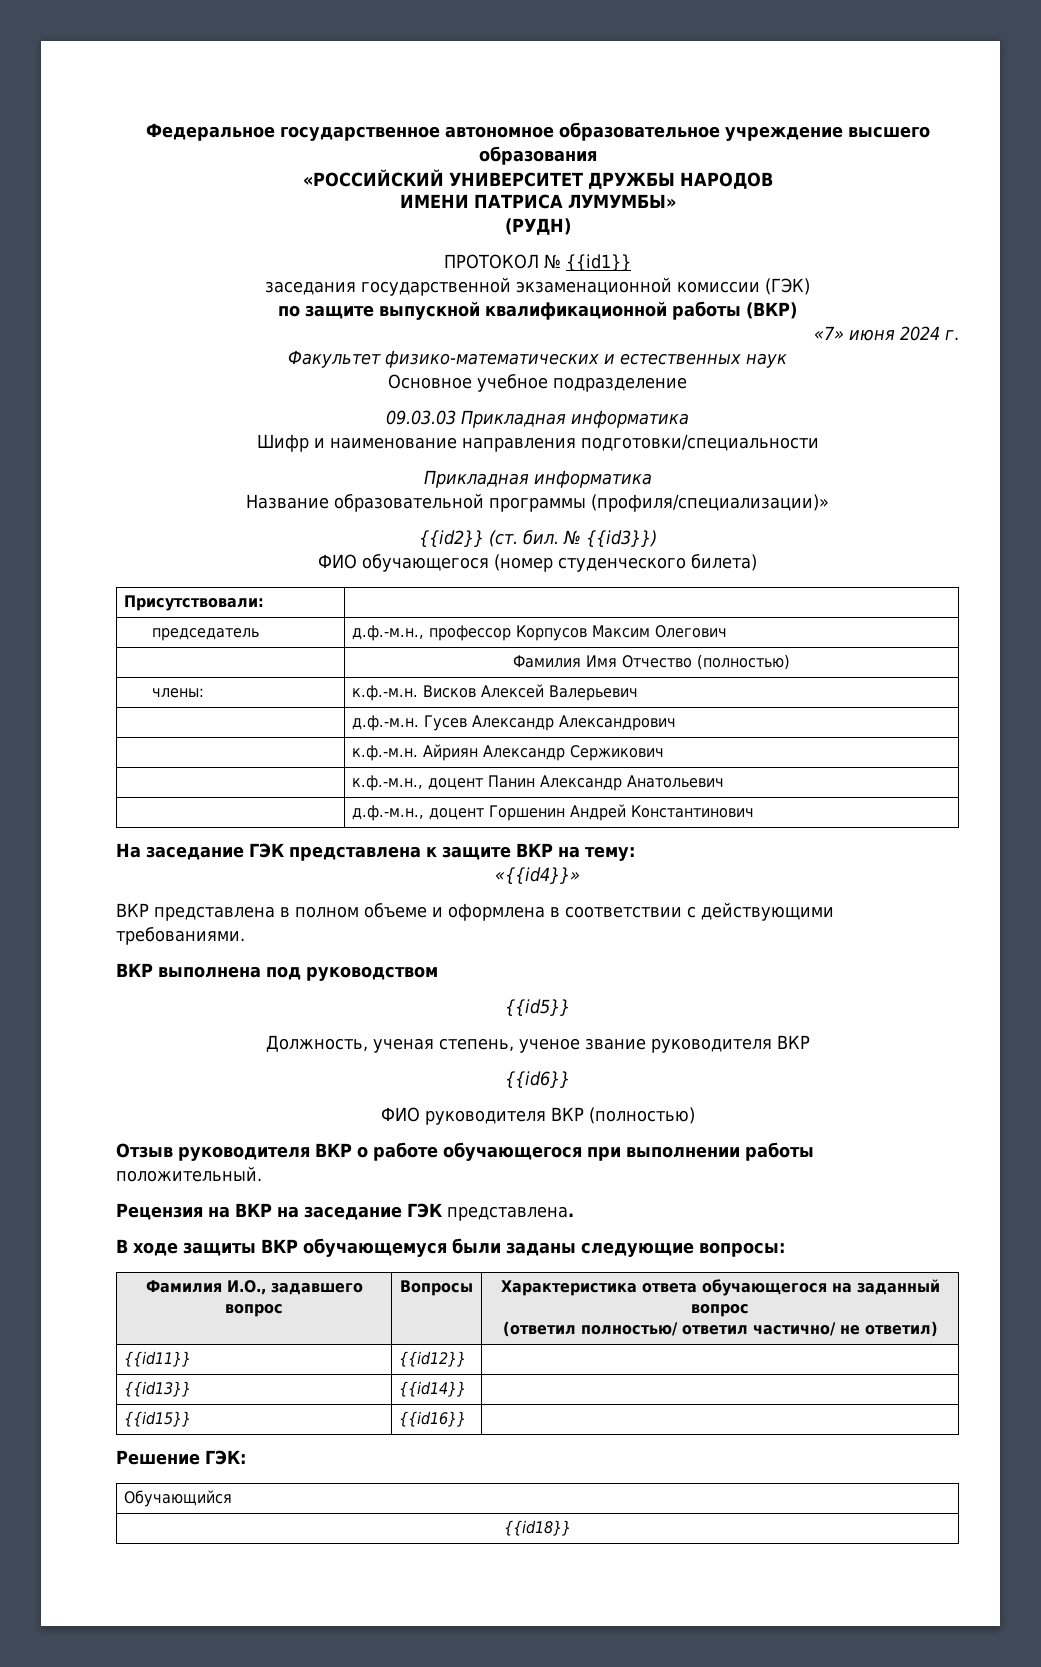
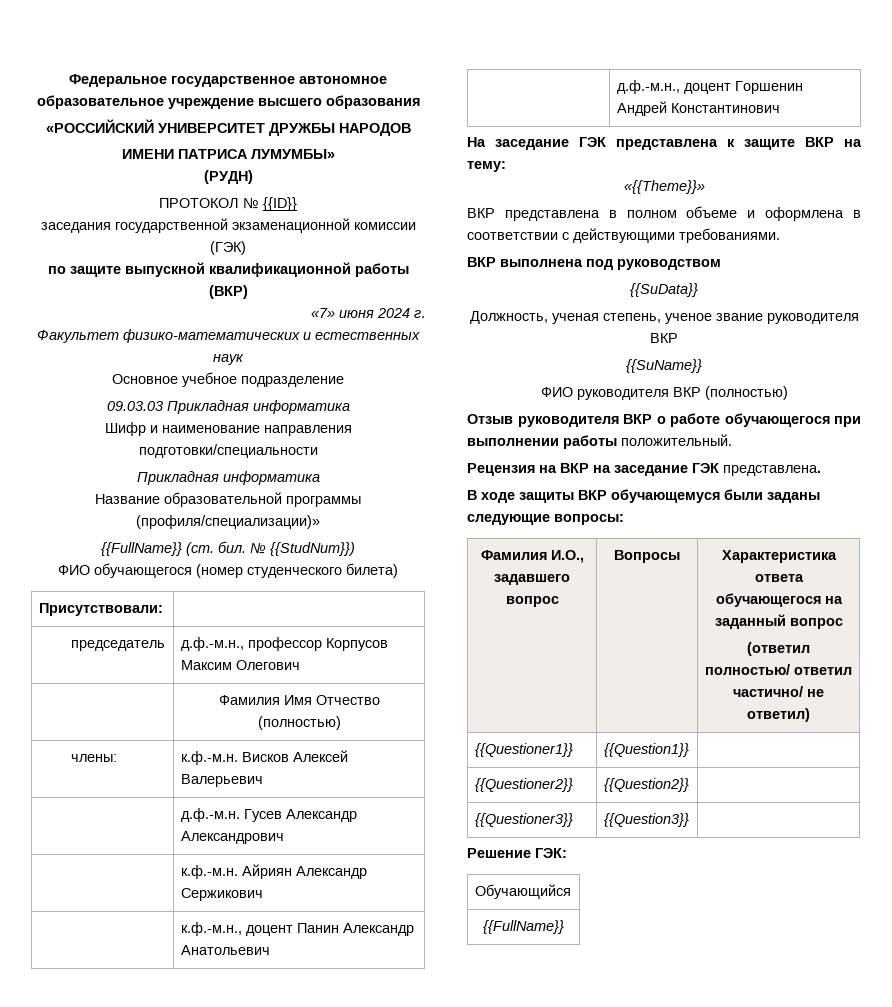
[566,254,631,271] {{id1}} -> [263,197,297,211] {{ID}}
[418,530,484,547] {{id2}} -> [101,542,182,556] {{FullName}}
[585,530,657,547] {{id3}}) -> [270,542,355,556] {{StudNum}})
[495,867,580,884] «{{id4}}» -> [623,180,705,194] «{{Theme}}»
[505,999,570,1016] {{id5}} -> [630,283,698,297] {{SuData}}
[505,1071,570,1088] {{id6}} -> [626,359,702,373] {{SuName}}
[124,1351,192,1367] [399,1351,467,1367] [124,1381,192,1397] [399,1381,467,1397] [124,1411,192,1427] [399,1411,467,1427] {{id11}} | {{id12}} | // {{id13}} | {{id14}} | // {{id15}} | {{id16}} -> [474,743,573,757] [603,743,689,757] [474,778,573,792] [603,778,689,792] [474,813,573,827] [603,813,689,827] {{Questioner1}} | {{Question1}} | // {{Questioner2}} | {{Question2}} | // {{Questioner3}} | {{Question3}}
[504,1520,571,1536] {{id18}} -> [483,920,564,934] {{FullName}}

